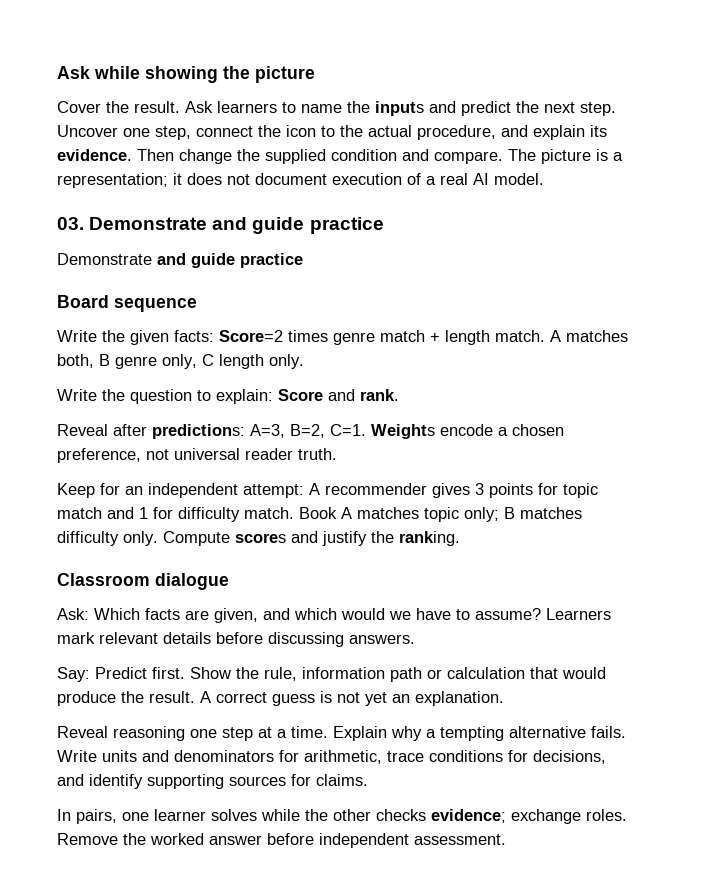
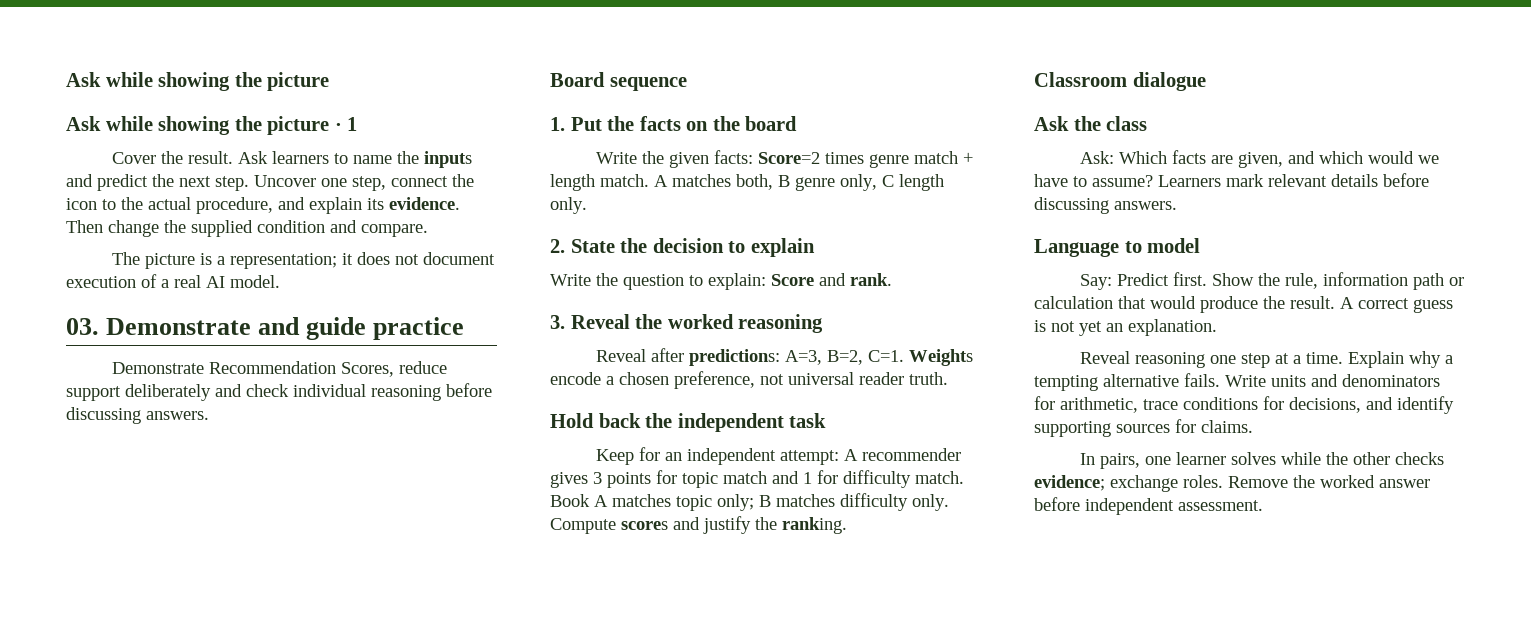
[57,66,315,83] Ask while showing the picture -> [66,72,330,91] [66,116,358,135] Ask while showing the picture // Ask while showing the picture · 1
(503, 157) none -> (428, 230) //
[157,253,303,268] [57,295,197,312] and guide practice // Board sequence -> [208,361,447,377] [66,383,492,401] [66,407,209,424] [550,72,687,91] [550,116,798,131] Recommendation Scores, reduce support deliberately and check individual reasoning before discussing answers. // Board sequence // 1. Put the facts on the board
(304, 361) none -> [550,238,815,257] // 2. State the decision to explain
(399, 395) none -> [550,314,824,333] // 3. Reveal the worked reasoning
(337, 454) none -> [550,413,827,432] // Hold back the independent task
(229, 581) none -> [1034,116,1148,131] // Ask the class
(415, 639) none -> [1034,238,1201,257] // Language to model

